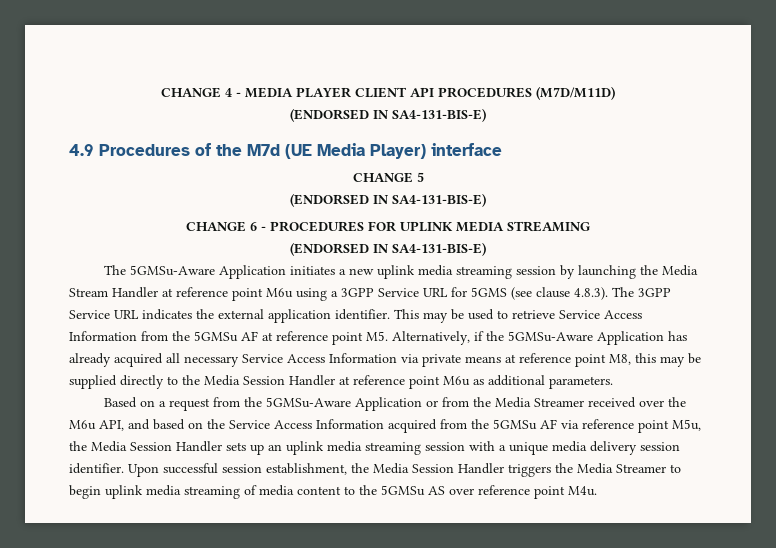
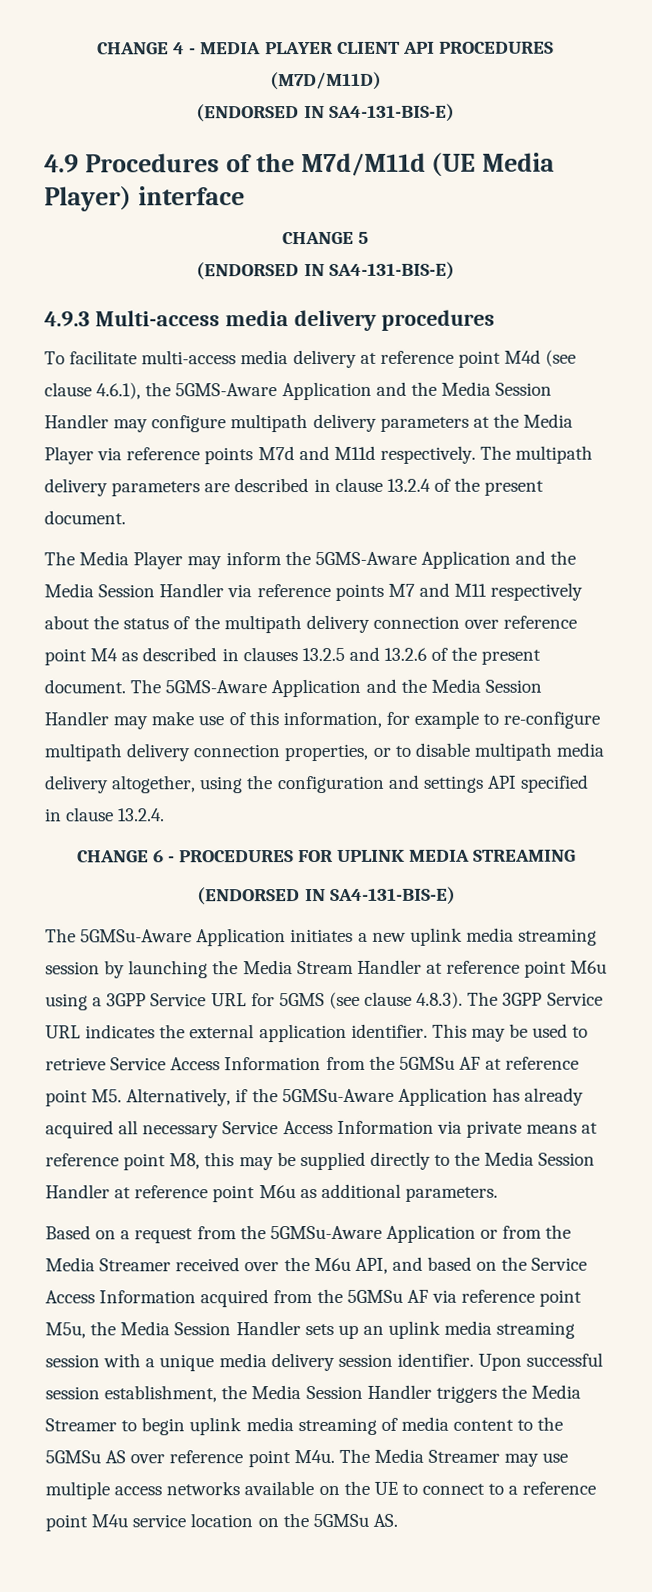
[247,144,280,156] M7d -> [300,152,426,177] M7d/M11d
(486, 200) none -> [44,309,495,332] [44,349,577,369] [44,381,553,401] [44,413,574,433] [44,445,594,465] [44,477,545,497] [44,510,126,525] [44,550,577,570] [44,582,584,601] [44,614,578,634] [44,646,542,666] [44,678,542,698] [44,710,601,730] [44,742,605,762] [44,774,589,794] [45,807,166,822] // 4.9.3 Multi-access media delivery procedures // To facilitate multi-access media delivery at reference point M4d (see clause 4.6.1), the 5GMS-Aware Application and the Media Session Handler may configure multipath delivery parameters at the Media Player via reference points M7d and M11d respectively. The multipath delivery parameters are described in clause 13.2.4 of the present document. // The Media Player may inform the 5GMS-Aware Application and the Media Session Handler via reference points M7 and M11 respectively about the status of the multipath delivery connection over reference point M4 as described in clauses 13.2.5 and 13.2.6 of the present document. The 5GMS-Aware Application and the Media Session Handler may make use of this information, for example to re-configure multipath delivery connection properties, or to disable multipath media delivery altogether, using the configuration and settings API specified in clause 13.2.4.
(597, 491) none -> [338,1448,569,1467] [45,1480,597,1500] [45,1513,398,1532] The Media Streamer may use multiple access networks available on the UE to connect to a reference point M4u service location on the 5GMSu AS.

